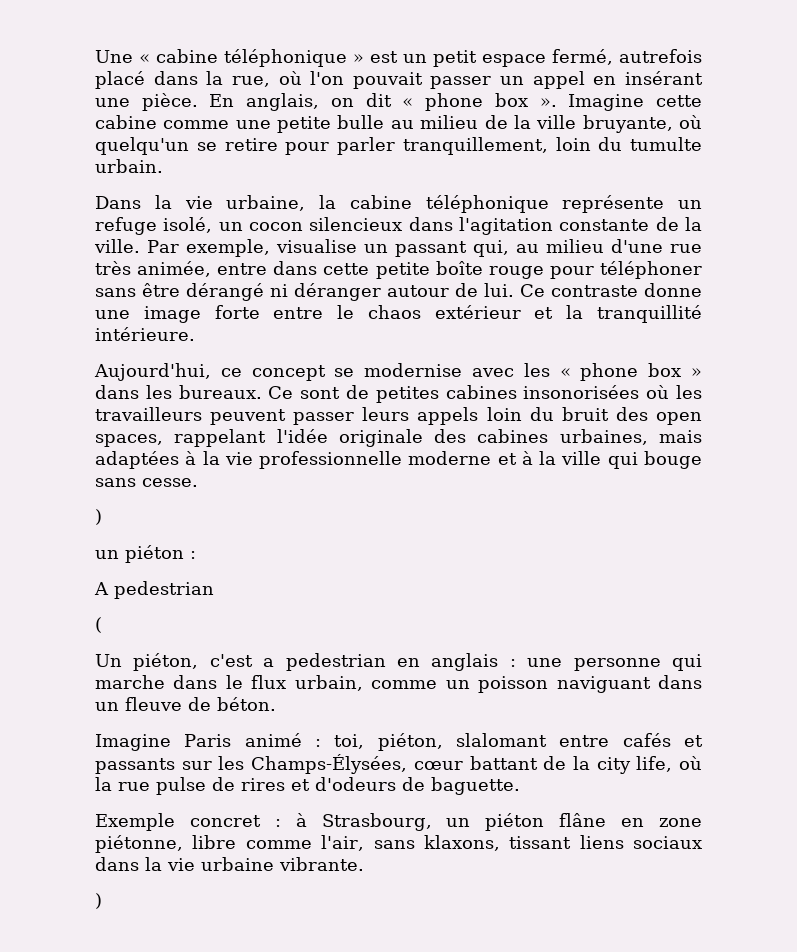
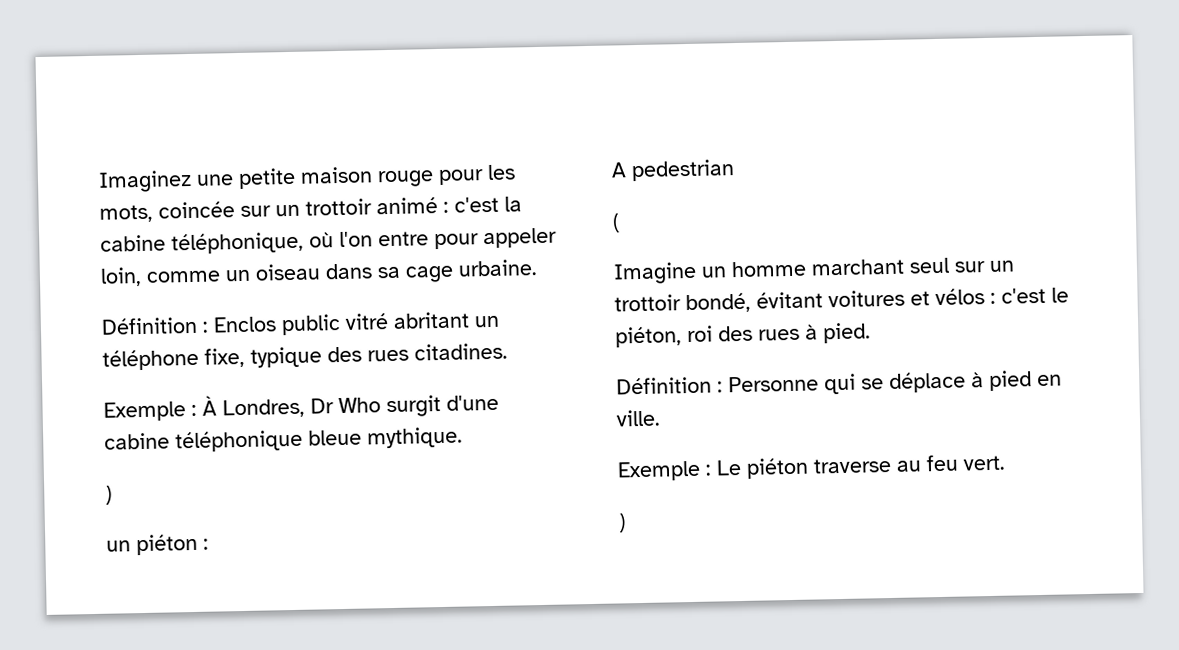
[95,49,702,67] [95,71,703,89] [95,93,703,111] [95,115,703,133] [95,137,702,155] [95,159,163,173] [95,195,702,213] [95,217,702,235] [94,239,702,257] [95,261,702,279] [95,283,702,301] [95,305,702,323] [95,327,195,341] [94,363,702,381] [95,385,702,403] [95,407,702,425] [95,429,702,447] [95,451,702,469] [95,478,198,487] Une « cabine téléphonique » est un petit espace fermé, autrefois placé dans la rue, où l'on pouvait passer un appel en insérant une pièce. En anglais, on dit « phone box ». Imagine cette cabine comme une petite bulle au milieu de la ville bruyante, où quelqu'un se retire pour parler tranquillement, loin du tumulte urbain. // Dans la vie urbaine, la cabine téléphonique représente un refuge isolé, un cocon silencieux dans l'agitation constante de la ville. Par exemple, visualise un passant qui, au milieu d'une rue très animée, entre dans cette petite boîte rouge pour téléphoner sans être dérangé ni déranger autour de lui. Ce contraste donne une image forte entre le chaos extérieur et la tranquillité intérieure. // Aujourd'hui, ce concept se modernise avec les « phone box » dans les bureaux. Ce sont de petites cabines insonorisées où les travailleurs peuvent passer leurs appels loin du bruit des open spaces, rappelant l'idée originale des cabines urbaines, mais adaptées à la vie professionnelle moderne et à la ville qui bouge sans cesse. -> [98,164,516,193] [99,196,522,223] [100,227,557,255] [100,259,537,287] [101,311,500,336] [102,342,508,371] [103,394,499,422] [104,426,463,453] Imaginez une petite maison rouge pour les mots, coincée sur un trottoir animé : c'est la cabine téléphonique, où l'on entre pour appeler loin, comme un oiseau dans sa cage urbaine. // Définition : Enclos public vitré abritant un téléphone fixe, typique des rues citadines. // Exemple : À Londres, Dr Who surgit d'une cabine téléphonique bleue mythique.
[95,653,702,671] [95,675,703,693] [95,697,276,711] [95,733,704,751] [95,754,702,774] [95,777,520,795] [95,813,703,831] [95,835,702,853] [95,857,364,871] Un piéton, c'est a pedestrian en anglais : une personne qui marche dans le flux urbain, comme un poisson naviguant dans un fleuve de béton. // Imagine Paris animé : toi, piéton, slalomant entre cafés et passants sur les Champs-Élysées, cœur battant de la city life, où la rue pulse de rires et d'odeurs de baguette. // Exemple concret : à Strasbourg, un piéton flâne en zone piétonne, libre comme l'air, sans klaxons, tissant liens sociaux dans la vie urbaine vibrante. -> [613,257,1015,285] [614,287,1069,314] [615,322,871,348] [616,370,1062,395] [616,409,661,427] [617,454,1005,482] Imagine un homme marchant seul sur un trottoir bondé, évitant voitures et vélos : c'est le piéton, roi des rues à pied. // Définition : Personne qui se déplace à pied en ville. // Exemple : Le piéton traverse au feu vert.

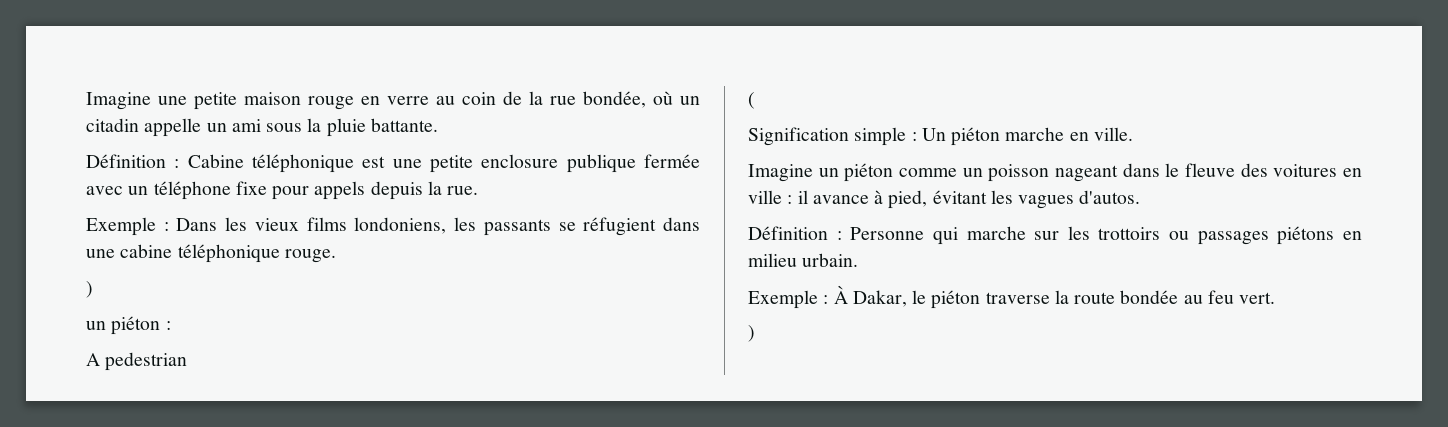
[98,169,192,193] Imaginez -> [86,92,151,110] Imagine
[438,164,516,185] [99,196,522,223] [100,227,557,255] [100,259,537,287] [101,311,500,336] [102,342,508,371] [103,394,499,422] [104,426,463,453] pour les mots, coincée sur un trottoir animé : c'est la cabine téléphonique, où l'on entre pour appeler loin, comme un oiseau dans sa cage urbaine. // Définition : Enclos public vitré abritant un téléphone fixe, typique des rues citadines. // Exemple : À Londres, Dr Who surgit d'une cabine téléphonique bleue mythique. -> [361,91,700,108] [86,118,438,137] [86,154,700,173] [86,181,479,200] [86,217,701,236] [86,244,336,263] en verre au coin de la rue bondée, où un citadin appelle un ami sous la pluie battante. // Définition : Cabine téléphonique est une petite enclosure publique fermée avec un téléphone fixe pour appels depuis la rue. // Exemple : Dans les vieux films londoniens, les passants se réfugient dans une cabine téléphonique rouge.
[613,257,1015,285] [614,287,1069,314] [615,322,871,348] [616,370,1062,395] [616,409,661,427] [617,457,892,482] Imagine un homme marchant seul sur un trottoir bondé, évitant voitures et vélos : c'est le piéton, roi des rues à pied. // Définition : Personne qui se déplace à pied en ville. // Exemple : Le piéton traverse -> [748,127,1133,146] [748,163,1362,182] [748,190,1141,209] [748,226,1362,245] [748,253,859,267] [748,285,1179,309] Signification simple : Un piéton marche en ville. // Imagine un piéton comme un poisson nageant dans le fleuve des voitures en ville : il avance à pied, évitant les vagues d'autos. // Définition : Personne qui marche sur les trottoirs ou passages piétons en milieu urbain. // Exemple : À Dakar, le piéton traverse la route bondée

